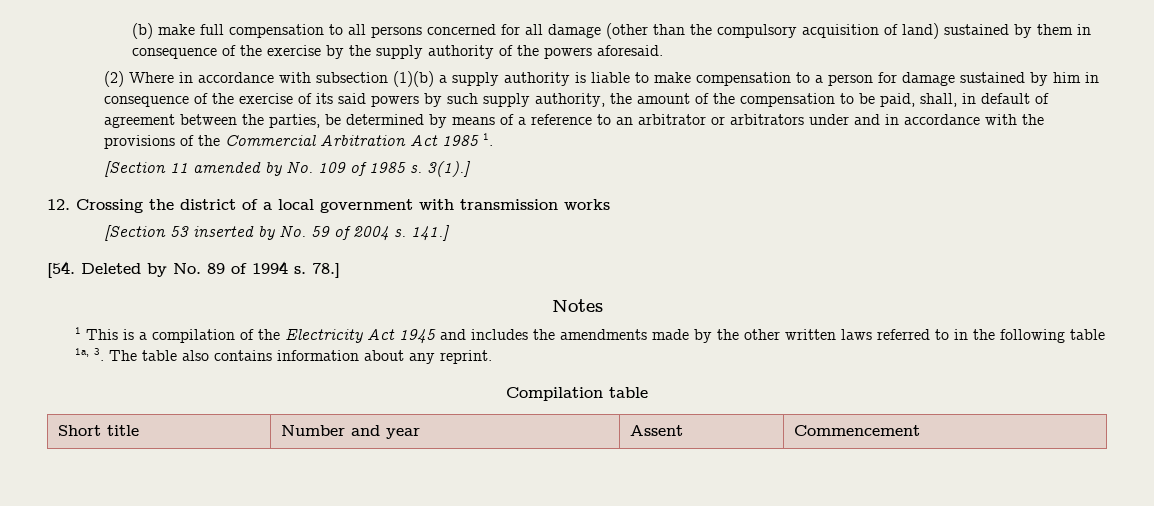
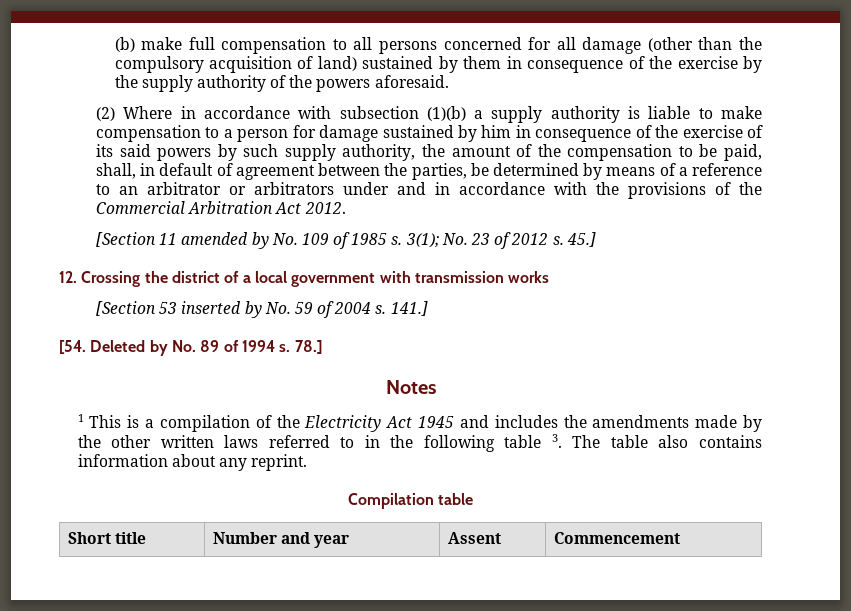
[441,133,493,146] 1985 1. -> [304,202,346,214] 2012.
[426,161,471,177] 3(1).] -> [405,232,596,249] 3(1); No. 23 of 2012 s. 45.]
[75,348,90,357] 1a, -> (542, 441) none

